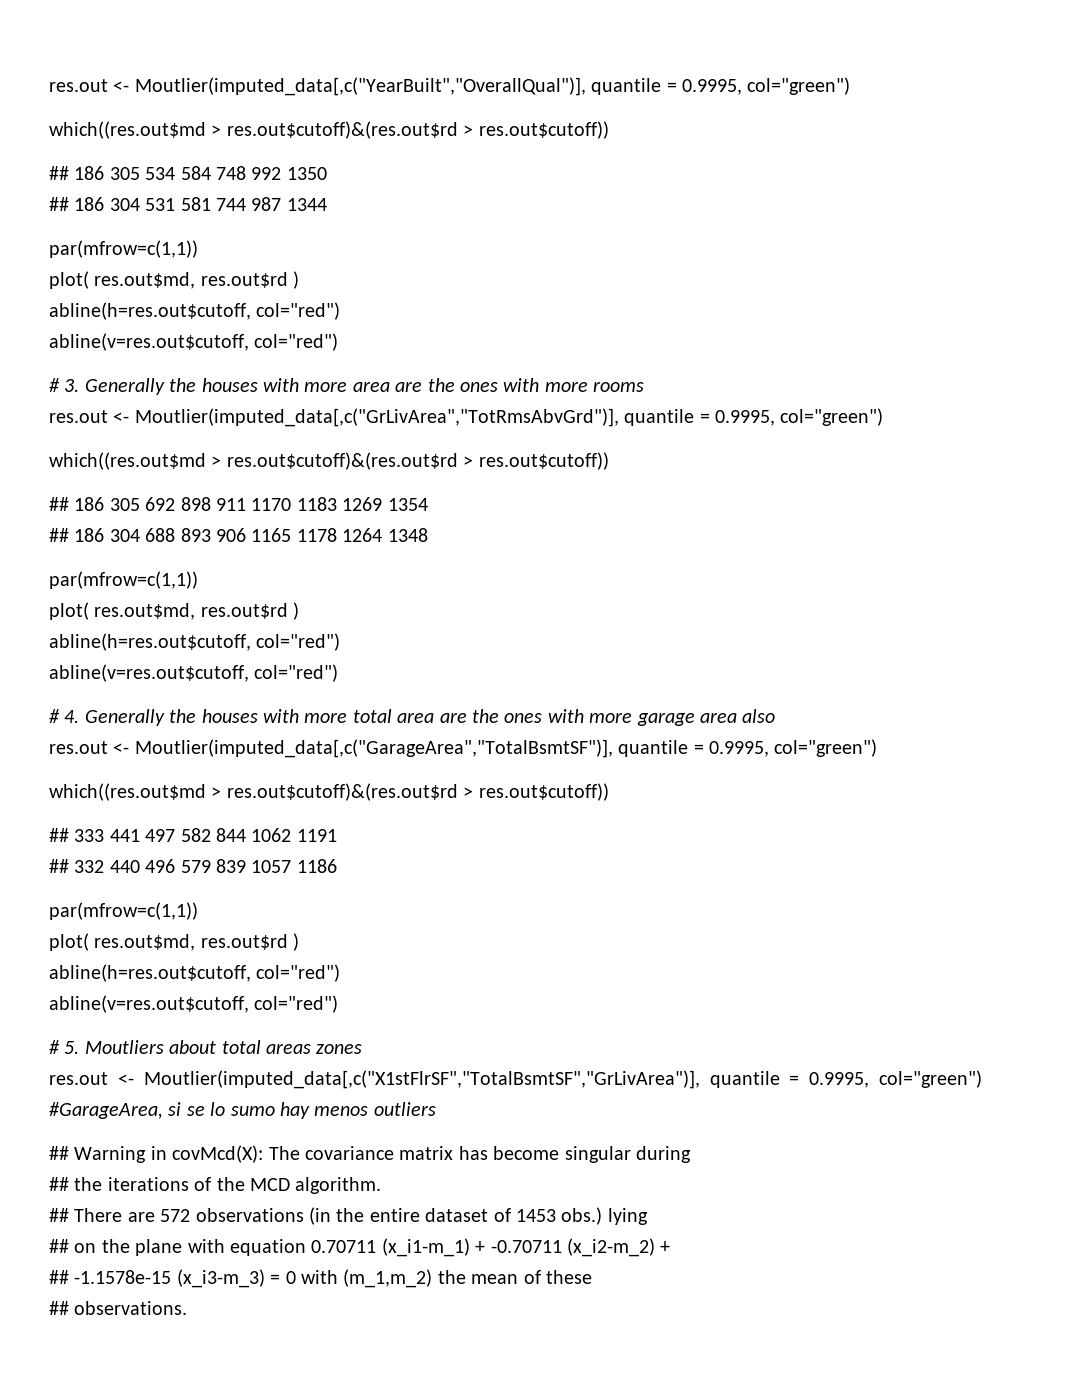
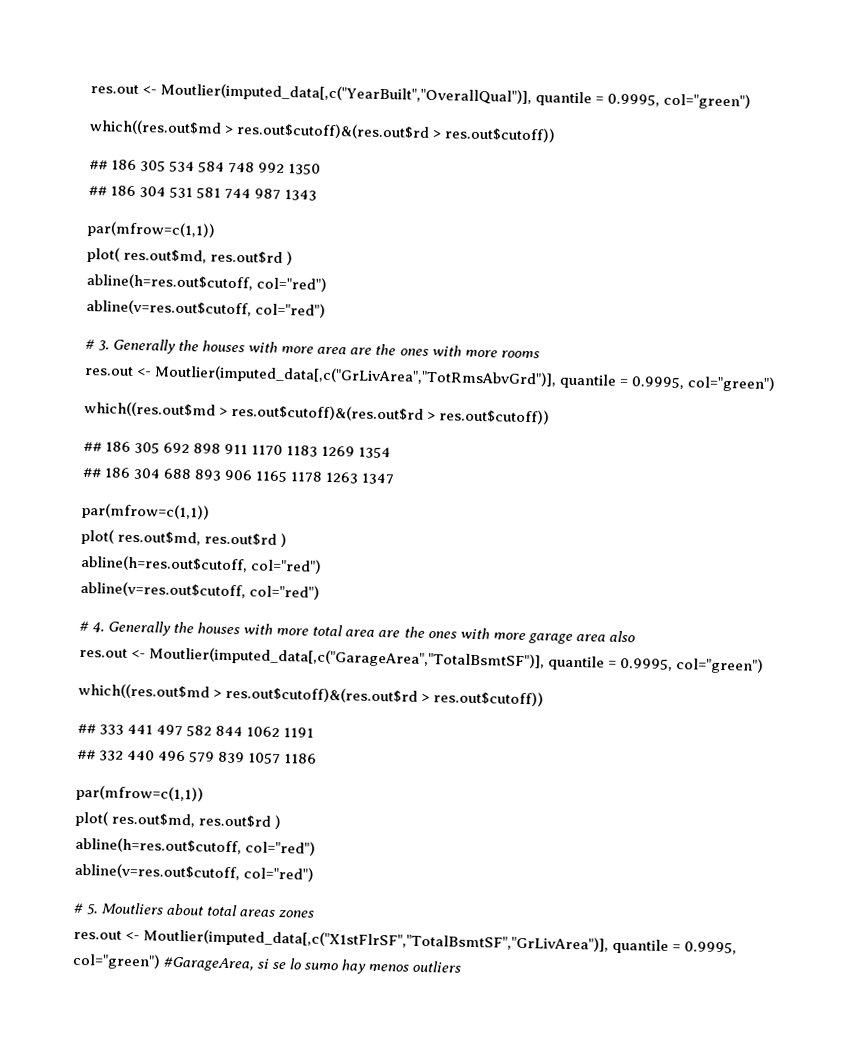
[286,198,327,211] 1344 -> [284,189,318,201] 1343
[342,528,428,542] 1264 1348 -> [325,471,395,485] 1263 1347
[49,1145,691,1163] [49,1177,382,1194] [49,1207,648,1225] [49,1238,671,1257] [49,1269,592,1288] [49,1301,188,1315] // ## Warning in covMcd(X): The covariance matrix has become singular during // ## the iterations of the MCD algorithm. // ## There are 572 observations (in the entire dataset of 1453 obs.) lying // ## on the plane with equation 0.70711 (x_i1-m_1) + -0.70711 (x_i2-m_2) + // ## -1.1578e-15 (x_i3-m_3) = 0 with (m_1,m_2) the mean of these // ## observations. -> (463, 966) none

